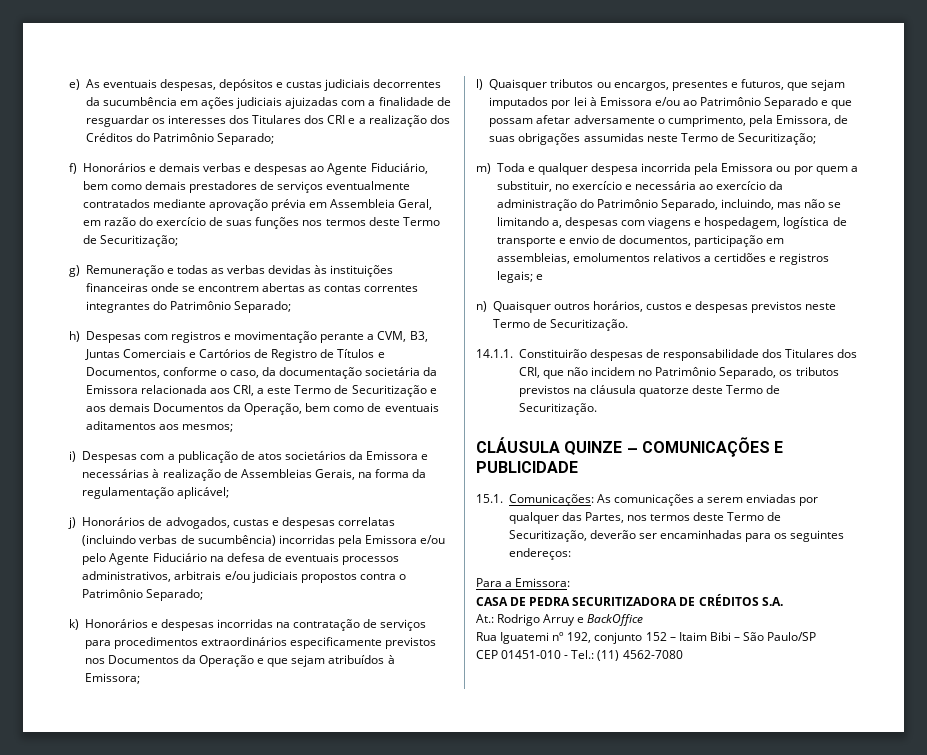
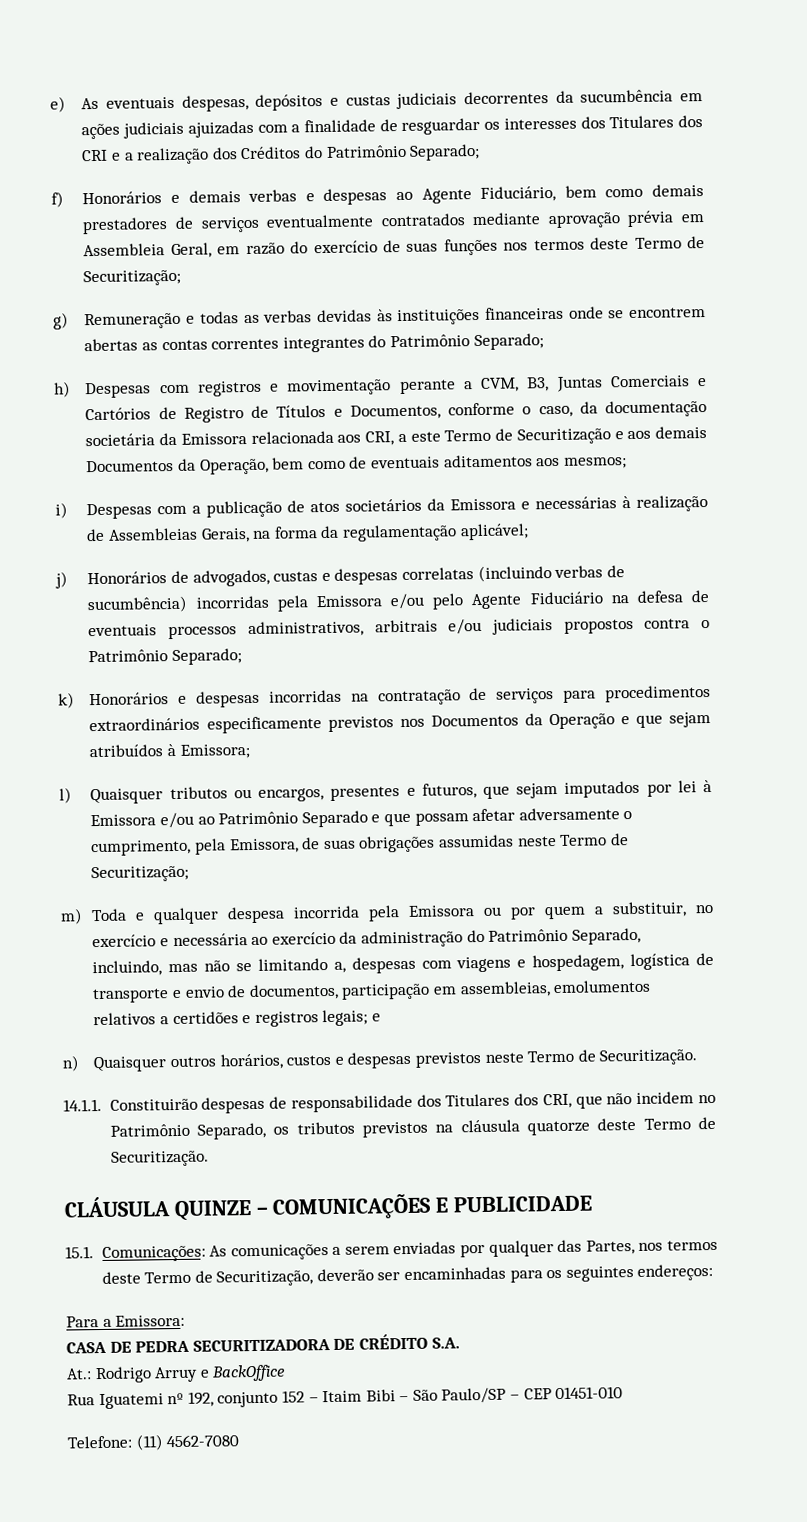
[698,594,759,606] CRÉDITOS -> [358,1333,428,1350] CRÉDITO
(817, 636) // -> [510,1394,521,1400] –
[564,650,595,659] - Tel.: -> [67,1435,132,1449] // Telefone:

